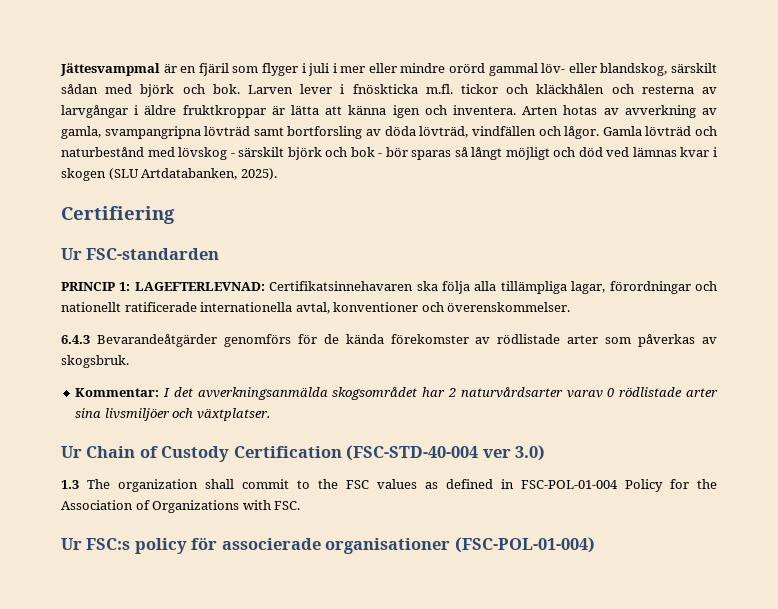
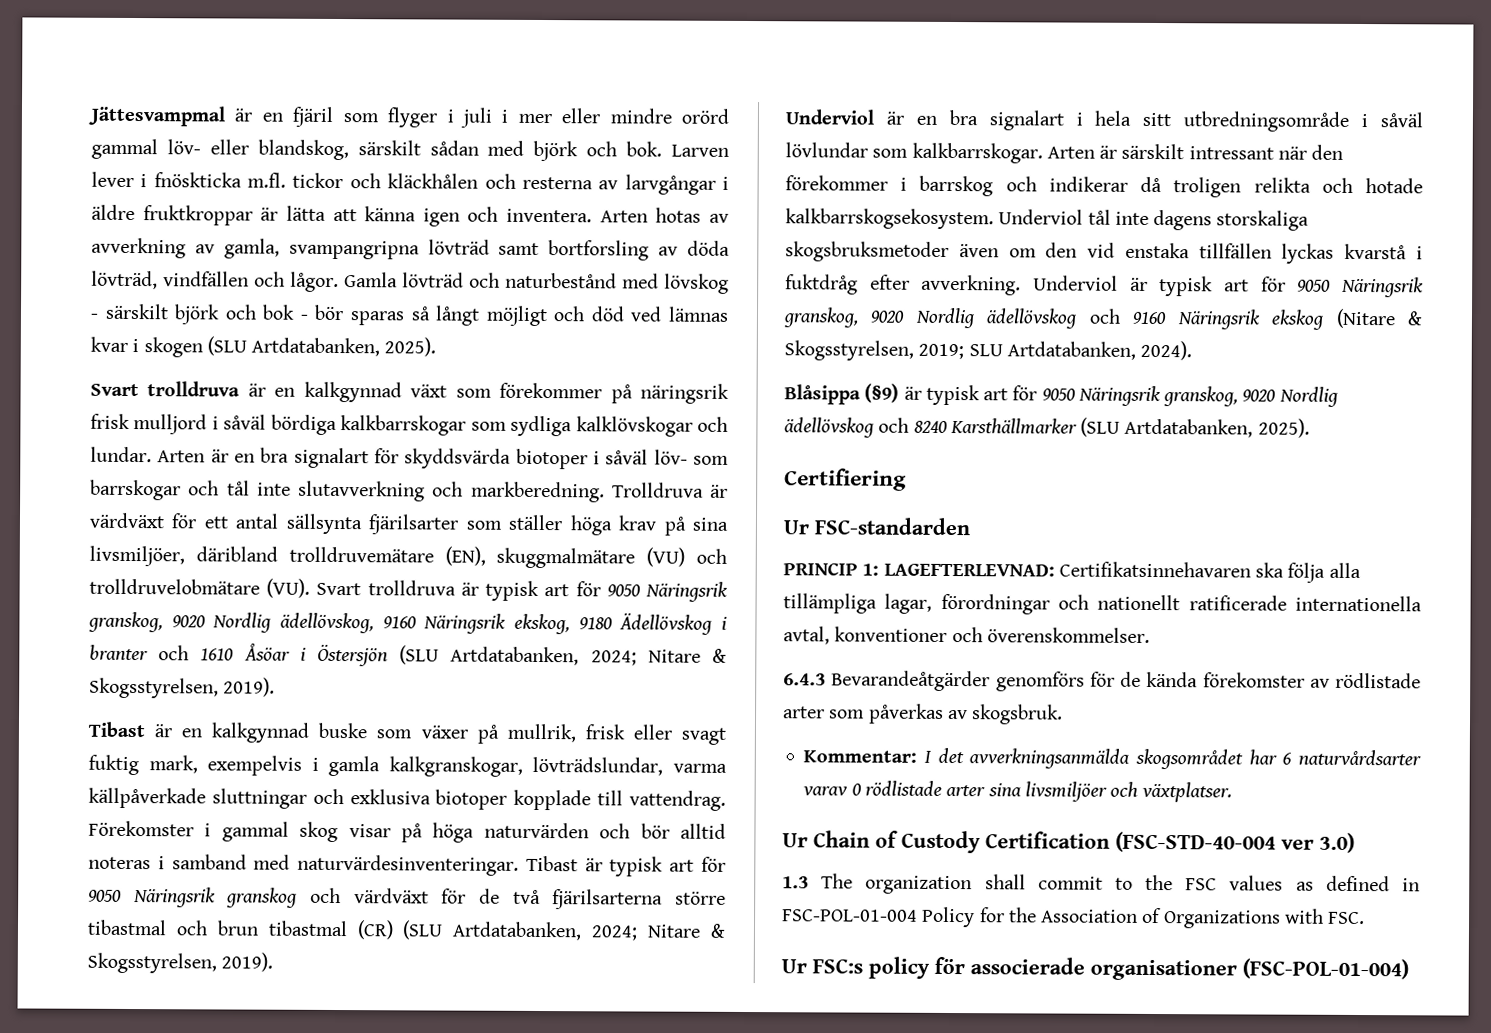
(277, 174) none -> [90,381,730,404] [90,413,729,437] [90,446,729,470] [90,479,728,503] [89,512,729,536] [89,545,728,569] [89,578,728,602] [88,611,727,635] [89,642,727,667] [89,677,276,699] [88,721,727,745] [88,754,727,777] [88,787,726,811] [88,820,726,843] [88,854,727,877] [88,887,727,910] [87,919,727,941] [87,952,274,974] [785,109,1423,132] [785,142,1344,164] [785,175,1423,198] [785,208,1310,231] [785,241,1423,264] [785,274,1424,298] [783,307,1423,330] [784,340,1193,361] [784,383,1338,407] [784,417,1310,438] // Svart trolldruva är en kalkgynnad växt som förekommer på näringsrik frisk mulljord i såväl bördiga kalkbarrskogar som sydliga kalklövskogar och lundar. Arten är en bra signalart för skyddsvärda biotoper i såväl löv- som barrskogar och tål inte slutavverkning och markberedning. Trolldruva är värdväxt för ett antal sällsynta fjärilsarter som ställer höga krav på sina livsmiljöer, däribland trolldruvemätare (EN), skuggmalmätare (VU) och trolldruvelobmätare (VU). Svart trolldruva är typisk art för 9050 Näringsrik granskog, 9020 Nordlig ädellövskog, 9160 Näringsrik ekskog, 9180 Ädellövskog i branter och 1610 Åsöar i Östersjön (SLU Artdatabanken, 2024; Nitare & Skogsstyrelsen, 2019). // Tibast är en kalkgynnad buske som växer på mullrik, frisk eller svagt fuktig mark, exempelvis i gamla kalkgranskogar, lövträdslundar, varma källpåverkade sluttningar och exklusiva biotoper kopplade till vattendrag. Förekomster i gammal skog visar på höga naturvärden och bör alltid noteras i samband med naturvärdesinventeringar. Tibast är typisk art för 9050 Näringsrik granskog och värdväxt för de två fjärilsarterna större tibastmal och brun tibastmal (CR) (SLU Artdatabanken, 2024; Nitare & Skogsstyrelsen, 2019). // Underviol är en bra signalart i hela sitt utbredningsområde i såväl lövlundar som kalkbarrskogar. Arten är särskilt intressant när den förekommer i barrskog och indikerar då troligen relikta och hotade kalkbarrskogsekosystem. Underviol tål inte dagens storskaliga skogsbruksmetoder även om den vid enstaka tillfällen lyckas kvarstå i fuktdråg efter avverkning. Underviol är typisk art för 9050 Näringsrik granskog, 9020 Nordlig ädellövskog och 9160 Näringsrik ekskog (Nitare & Skogsstyrelsen, 2019; SLU Artdatabanken, 2024). // Blåsippa (§9) är typisk art för 9050 Näringsrik granskog, 9020 Nordlig ädellövskog och 8240 Karsthällmarker (SLU Artdatabanken, 2025).
[448,388,457,397] 2 -> [1282,752,1293,765] 6

